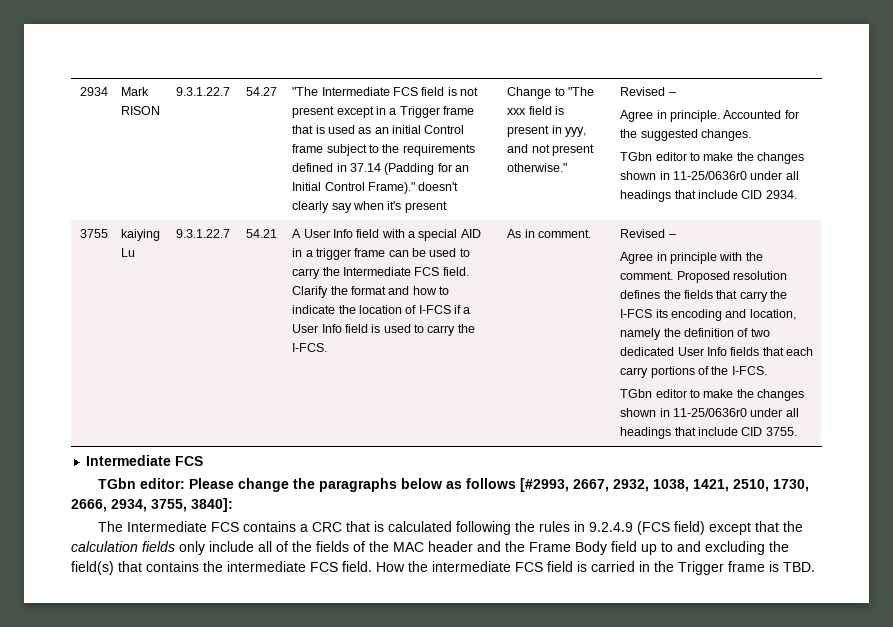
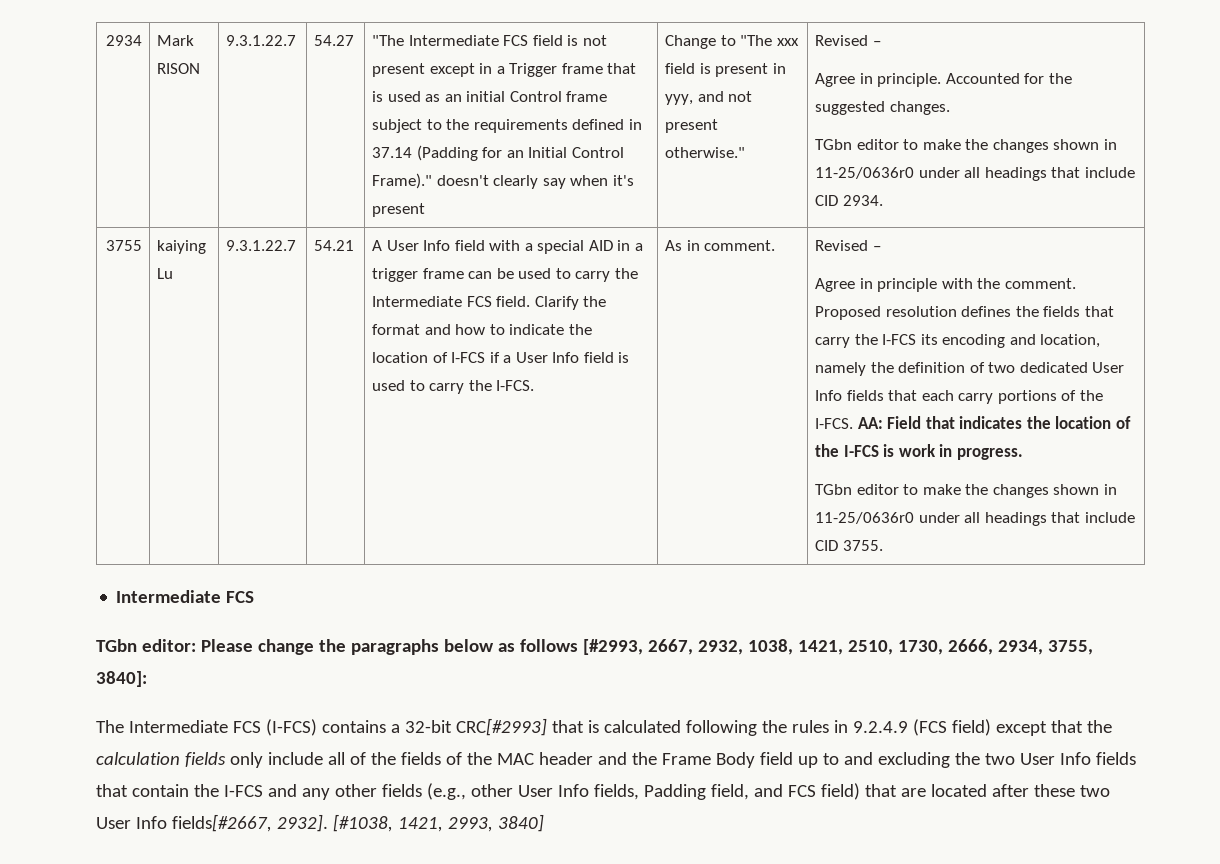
(767, 370) none -> [857,416,1131,429] [815,444,1023,460] AA: Field that indicates the location of the I-FCS is work in progress.
(239, 527) none -> [265,719,317,736] (I-FCS)
[311,522,342,532] CRC -> [404,718,547,736] 32-bit CRC[#2993]
[71,561,815,575] field(s) that contains the intermediate FCS field. How the intermediate FCS field is carried in the Trigger frame is TBD. -> [984,752,1136,765] [96,783,1110,800] [96,814,544,832] two User Info fields that contain the I-FCS and any other fields (e.g., other User Info fields, Padding field, and FCS field) that are located after these two User Info fields[#2667, 2932]. [#1038, 1421, 2993, 3840]

